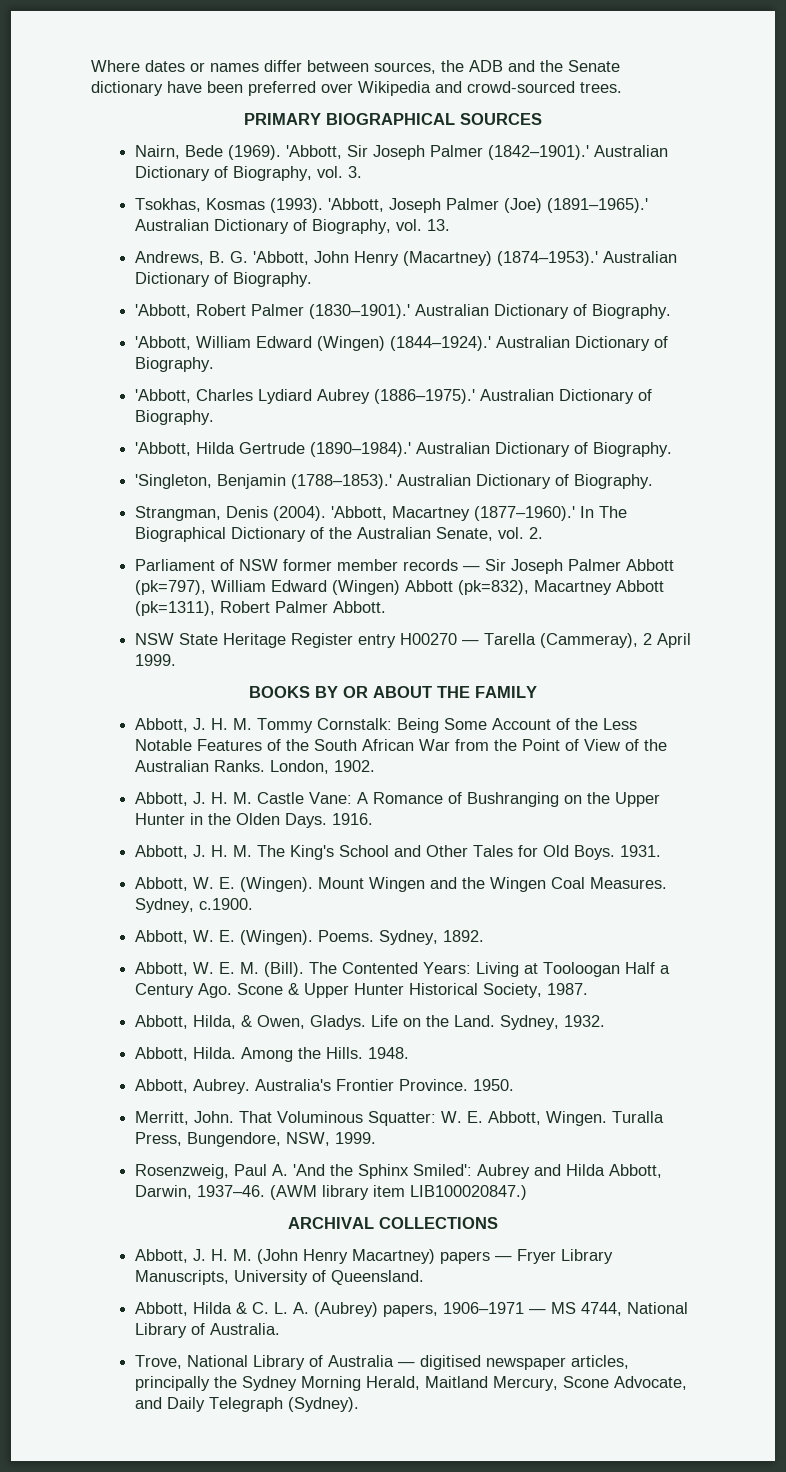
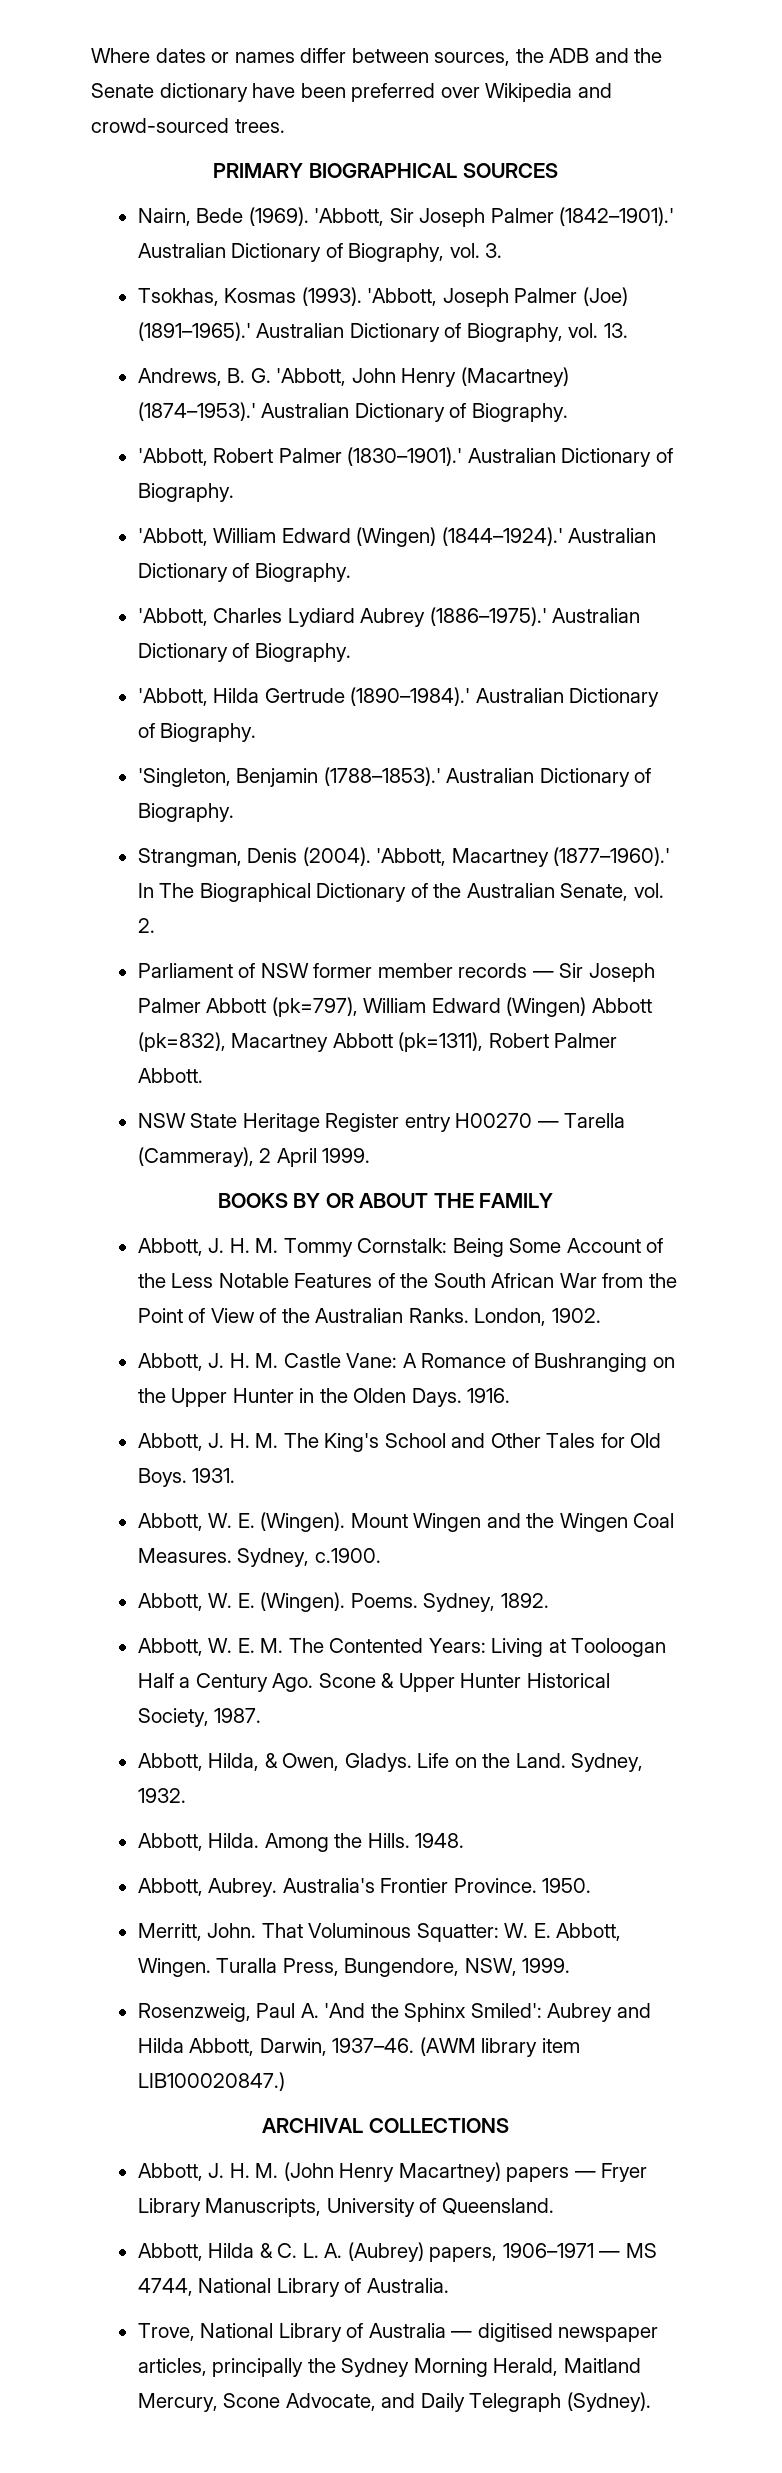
[263,962,304,977] (Bill). -> (284, 1645) none

